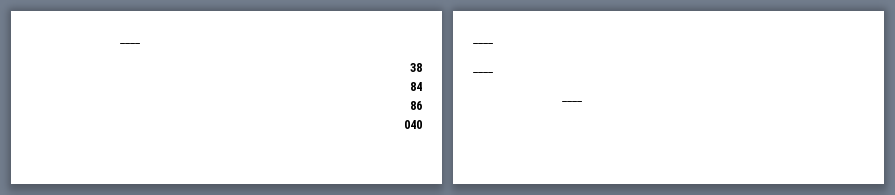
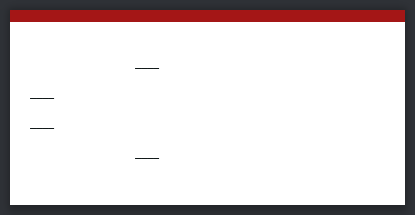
[120,43,141,44] [410,63,422,72] [410,82,422,91] [410,101,422,110] [404,120,422,129] ____ // 38 // 84 // 86 // 040 -> [134,68,160,69] ____

